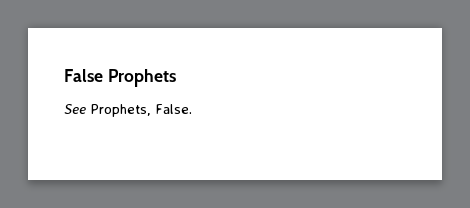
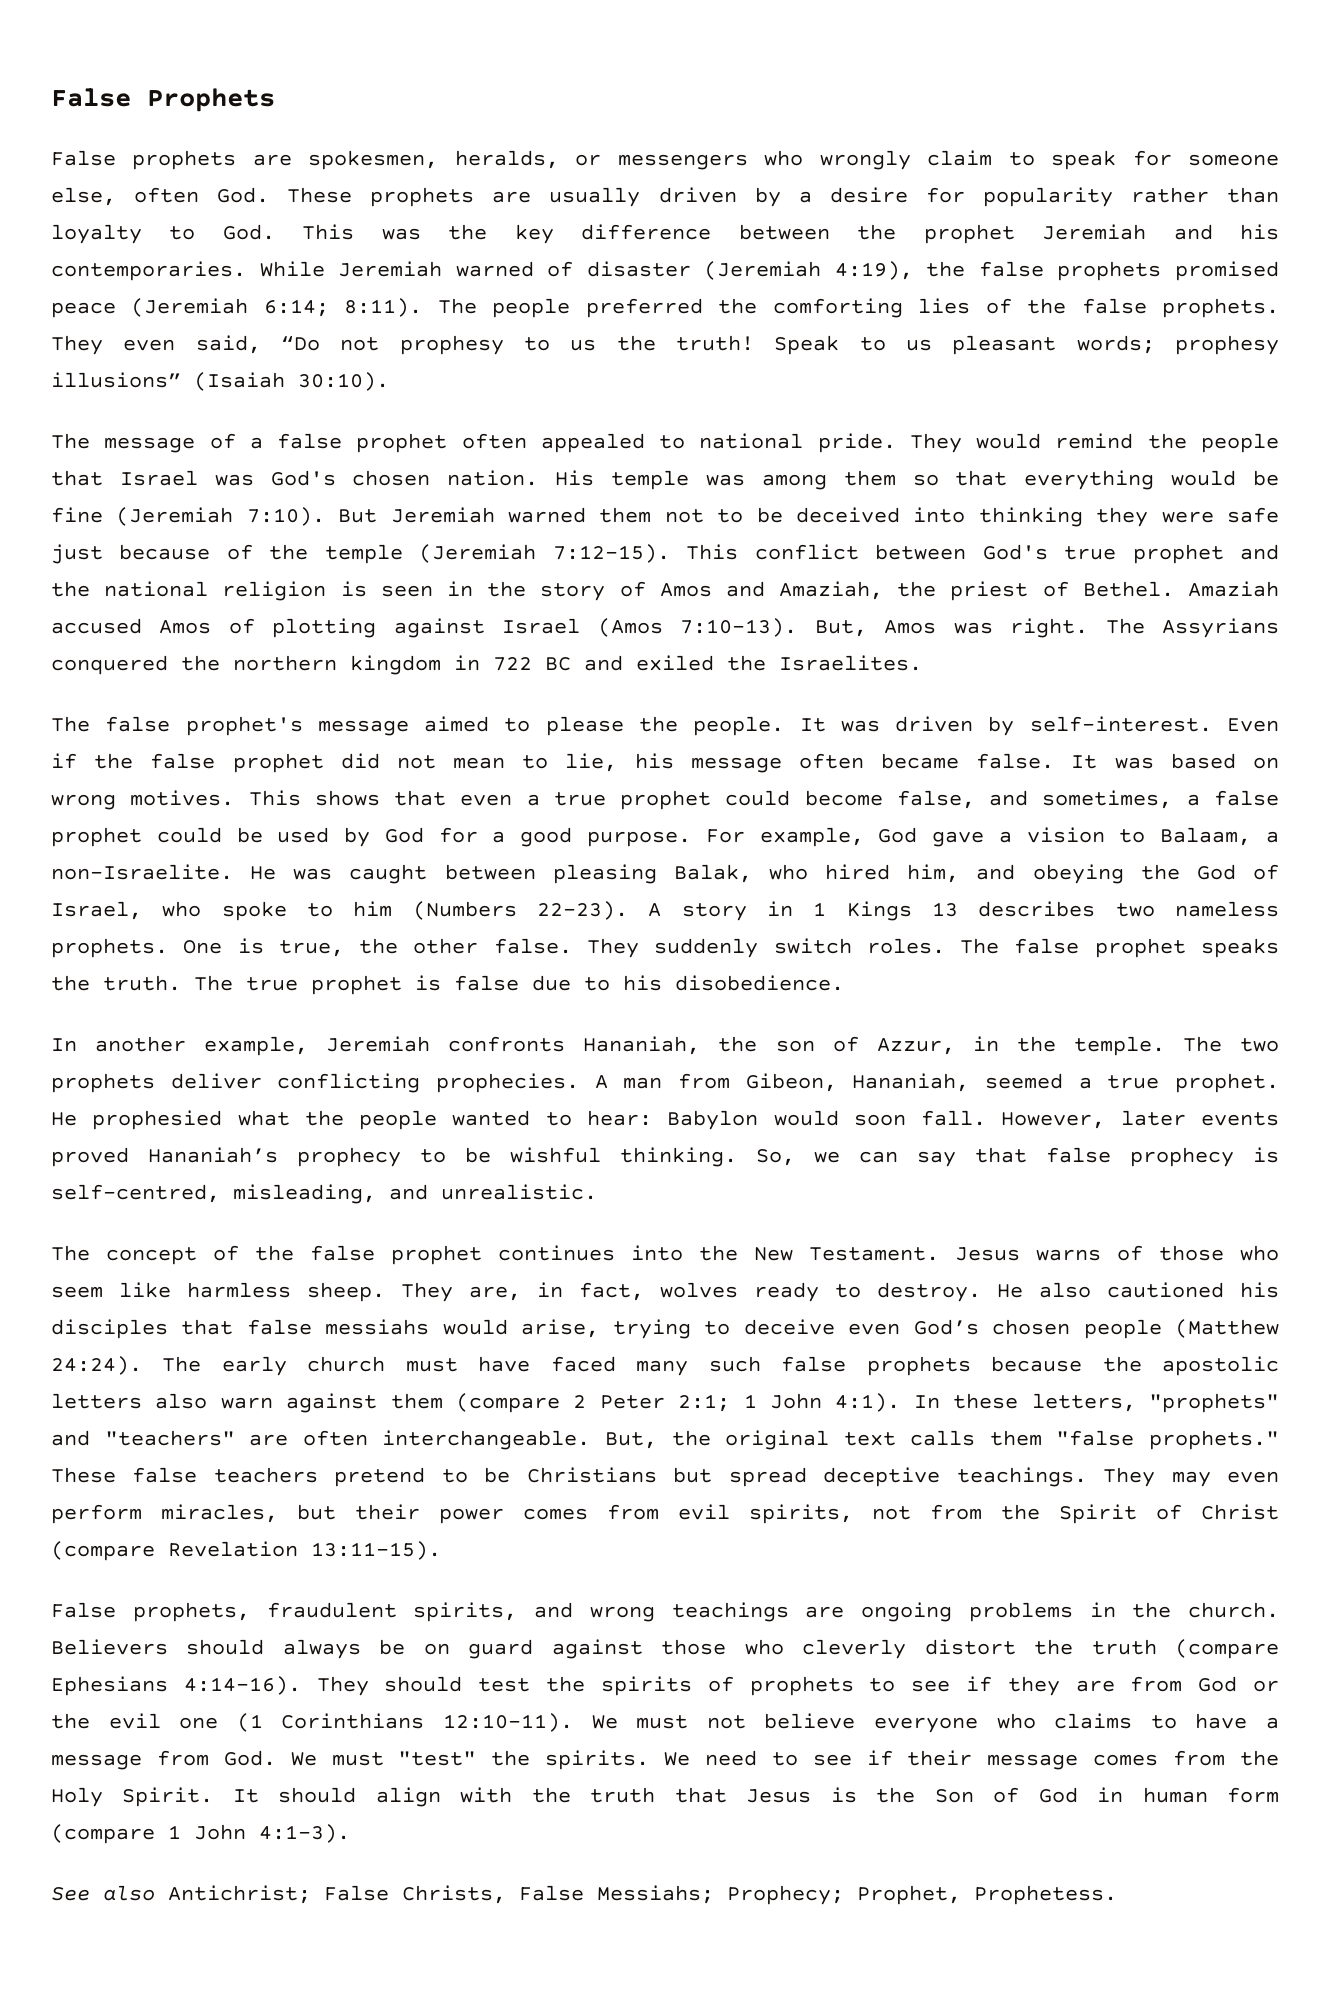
[64,104,192,117] See Prophets, False. -> [51,150,1279,170] [51,187,1279,207] [51,224,1279,244] [51,261,1279,281] [51,298,1279,318] [51,335,1279,355] [51,372,389,391] [51,433,1279,453] [51,470,1279,490] [51,507,1279,527] [51,544,1279,564] [51,581,1279,601] [51,618,1279,638] [51,655,922,675] [51,716,1280,736] [51,753,1279,773] [51,790,1279,810] [51,827,1280,847] [51,864,1279,884] [51,901,1279,921] [51,938,1279,958] [51,975,844,995] [51,1036,1279,1056] [51,1073,1279,1093] [51,1110,1279,1130] [51,1147,1279,1167] [51,1184,597,1204] [51,1245,1279,1265] [51,1282,1279,1302] [51,1319,1279,1339] [51,1356,1279,1376] [51,1393,1279,1413] [51,1430,1280,1450] [51,1467,1280,1487] [51,1504,1279,1524] [51,1541,441,1561] [51,1602,1279,1622] [51,1639,1279,1659] [51,1676,1279,1696] [51,1713,1279,1733] [51,1750,1280,1770] [51,1787,1280,1807] [51,1824,350,1844] [51,1885,1117,1905] False prophets are spokesmen, heralds, or messengers who wrongly claim to speak for someone else, often God. These prophets are usually driven by a desire for popularity rather than loyalty to God. This was the key difference between the prophet Jeremiah and his contemporaries. While Jeremiah warned of disaster (Jeremiah 4:19), the false prophets promised peace (Jeremiah 6:14; 8:11). The people preferred the comforting lies of the false prophets. They even said, “Do not prophesy to us the truth! Speak to us pleasant words; prophesy illusions” (Isaiah 30:10). // The message of a false prophet often appealed to national pride. They would remind the people that Israel was God's chosen nation. His temple was among them so that everything would be fine (Jeremiah 7:10). But Jeremiah warned them not to be deceived into thinking they were safe just because of the temple (Jeremiah 7:12–15). This conflict between God's true prophet and the national religion is seen in the story of Amos and Amaziah, the priest of Bethel. Amaziah accused Amos of plotting against Israel (Amos 7:10–13). But, Amos was right. The Assyrians conquered the northern kingdom in 722 BC and exiled the Israelites. // The false prophet's message aimed to please the people. It was driven by self-interest. Even if the false prophet did not mean to lie, his message often became false. It was based on wrong motives. This shows that even a true prophet could become false, and sometimes, a false prophet could be used by God for a good purpose. For example, God gave a vision to Balaam, a non-Israelite. He was caught between pleasing Balak, who hired him, and obeying the God of Israel, who spoke to him (Numbers 22–23). A story in 1 Kings 13 describes two nameless prophets. One is true, the other false. They suddenly switch roles. The false prophet speaks the truth. The true prophet is false due to his disobedience. // In another example, Jeremiah confronts Hananiah, the son of Azzur, in the temple. The two prophets deliver conflicting prophecies. A man from Gibeon, Hananiah, seemed a true prophet. He prophesied what the people wanted to hear: Babylon would soon fall. However, later events proved Hananiah’s prophecy to be wishful thinking. So, we can say that false prophecy is self-centred, misleading, and unrealistic. // The concept of the false prophet continues into the New Testament. Jesus warns of those who seem like harmless sheep. They are, in fact, wolves ready to destroy. He also cautioned his disciples that false messiahs would arise, trying to deceive even God’s chosen people (Matthew 24:24). The early church must have faced many such false prophets because the apostolic letters also warn against them (compare 2 Peter 2:1; 1 John 4:1). In these letters, "prophets" and "teachers" are often interchangeable. But, the original text calls them "false prophets." These false teachers pretend to be Christians but spread deceptive teachings. They may even perform miracles, but their power comes from evil spirits, not from the Spirit of Christ (compare Revelation 13:11–15). // False prophets, fraudulent spirits, and wrong teachings are ongoing problems in the church. Believers should always be on guard against those who cleverly distort the truth (compare Ephesians 4:14–16). They should test the spirits of prophets to see if they are from God or the evil one (1 Corinthians 12:10–11). We must not believe everyone who claims to have a message from God. We must "test" the spirits. We need to see if their message comes from the Holy Spirit. It should align with the truth that Jesus is the Son of God in human form (compare 1 John 4:1–3). // See also Antichrist; False Christs, False Messiahs; Prophecy; Prophet, Prophetess.

